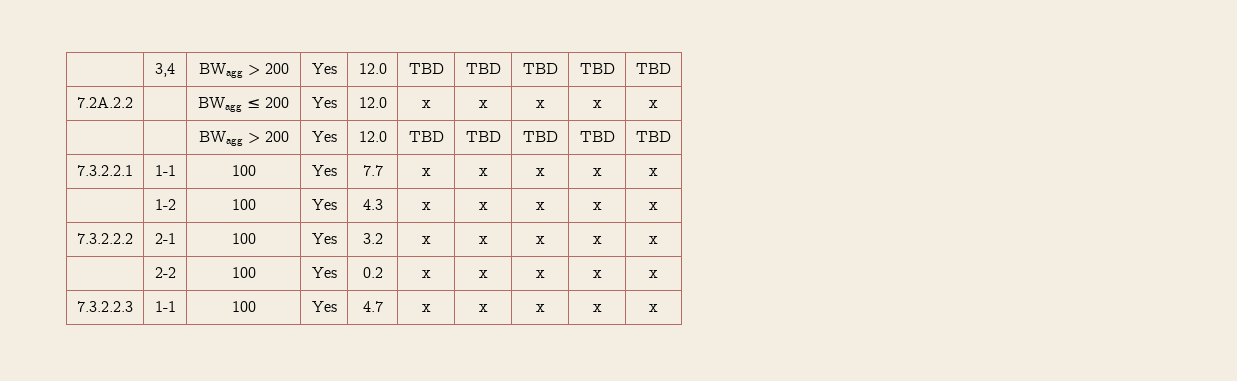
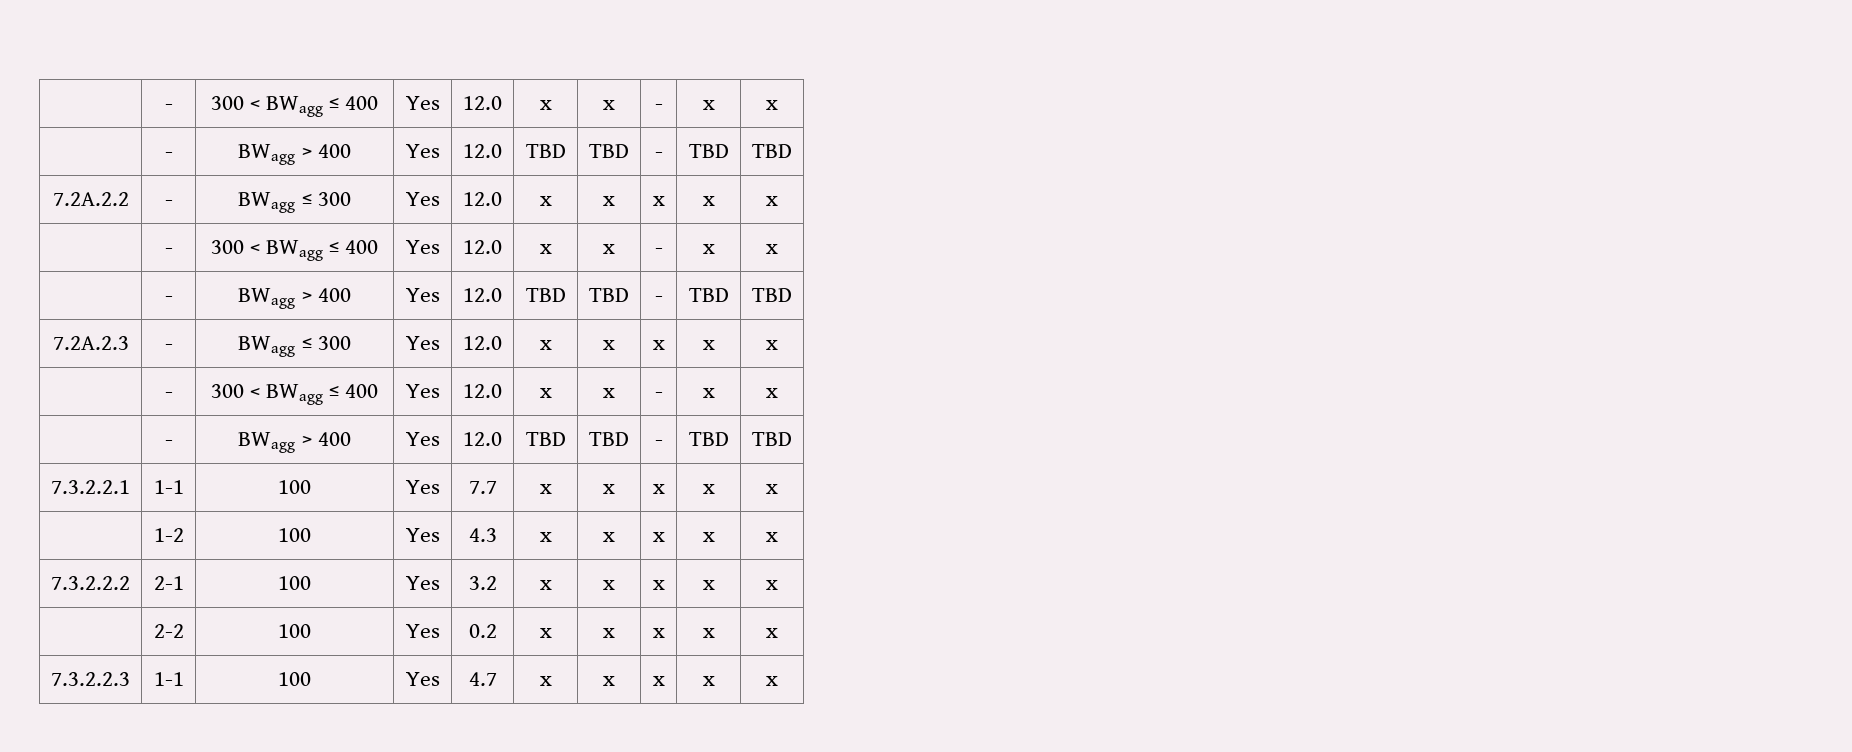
[155,63,175,77] [198,63,289,78] [311,63,337,74] [358,63,387,74] [408,63,444,74] [465,63,501,74] [522,63,558,74] | 3,4 | BWagg > 200 | Yes | 12.0 | TBD | TBD | TBD -> [164,104,173,110] [210,96,379,117] [405,96,440,110] [463,96,502,110] [539,100,552,110] [603,100,615,110] [654,104,663,110] [702,100,715,110] [766,100,778,110] [164,152,173,158] [238,144,351,165] [405,144,440,158] [463,144,502,158] [525,144,566,158] [589,144,629,158] [654,152,663,158] | - | 300 < BWagg ≤ 400 | Yes | 12.0 | x | x | - | x | x // | - | BWagg > 400 | Yes | 12.0 | TBD | TBD | -
[198,97,289,112] [311,97,337,108] [358,97,387,108] [421,100,431,108] [478,100,488,108] [535,100,545,108] [592,100,602,108] [649,100,658,108] [198,131,289,146] [311,131,337,142] [358,131,387,142] [408,131,444,142] [465,131,501,142] [522,131,558,142] [579,131,615,142] | BWagg ≤ 200 | Yes | 12.0 | x | x | x | x | x // | | BWagg > 200 | Yes | 12.0 | TBD | TBD | TBD | TBD -> [164,200,173,206] [238,192,351,213] [405,192,440,206] [463,192,502,206] [539,196,552,206] [603,196,615,206] [652,196,665,206] [702,196,715,206] [766,196,778,206] [164,248,173,254] [210,240,379,261] [405,240,440,254] [463,240,502,254] [539,244,552,254] [603,244,615,254] [654,248,663,254] [702,244,715,254] [766,244,778,254] [164,296,173,302] [238,288,351,309] [405,288,440,302] [463,288,502,302] [525,288,566,302] [589,288,629,302] [654,296,663,302] [688,288,729,302] [752,288,792,302] [52,336,129,350] [164,344,173,350] [238,336,351,357] [405,336,440,350] [463,336,502,350] [539,340,552,350] [603,340,615,350] [652,340,665,350] [702,340,715,350] [766,340,778,350] [164,392,173,398] [210,384,379,405] [405,384,440,398] [463,384,502,398] [539,388,552,398] [603,388,615,398] [654,392,663,398] [702,388,715,398] [766,388,778,398] [164,440,173,446] [238,432,351,453] [405,432,440,446] [463,432,502,446] [525,432,566,446] [589,432,629,446] [654,440,663,446] [688,432,729,446] - | BWagg ≤ 300 | Yes | 12.0 | x | x | x | x | x // | - | 300 < BWagg ≤ 400 | Yes | 12.0 | x | x | - | x | x // | - | BWagg > 400 | Yes | 12.0 | TBD | TBD | - | TBD | TBD // 7.2A.2.3 | - | BWagg ≤ 300 | Yes | 12.0 | x | x | x | x | x // | - | 300 < BWagg ≤ 400 | Yes | 12.0 | x | x | - | x | x // | - | BWagg > 400 | Yes | 12.0 | TBD | TBD | - | TBD

